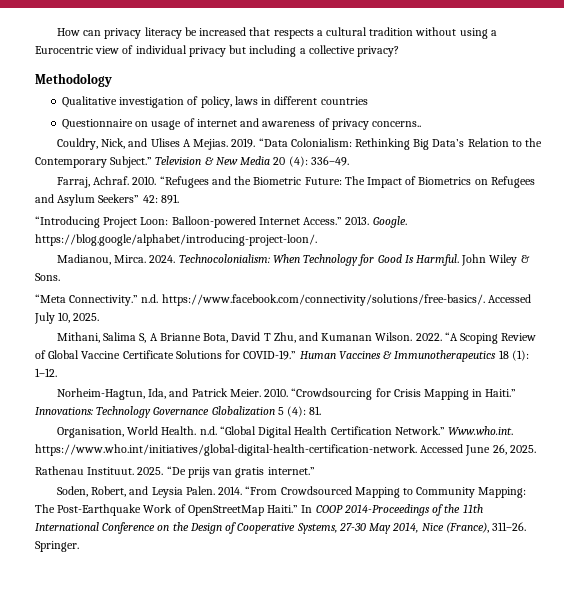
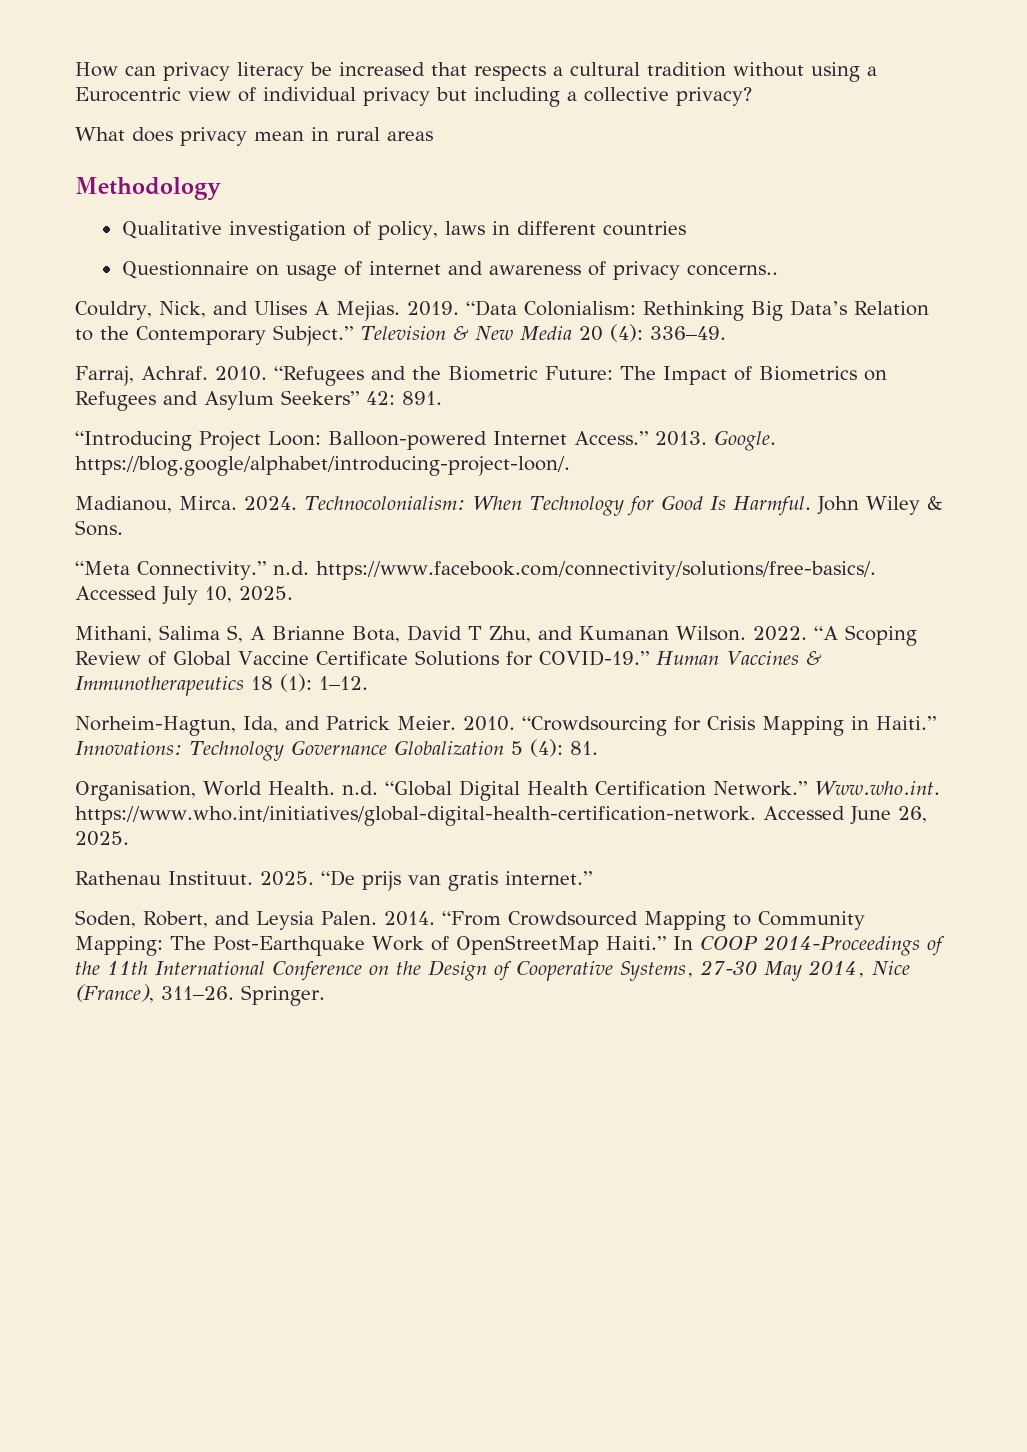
(400, 51) none -> [75,127,433,146] // What does privacy mean in rural areas

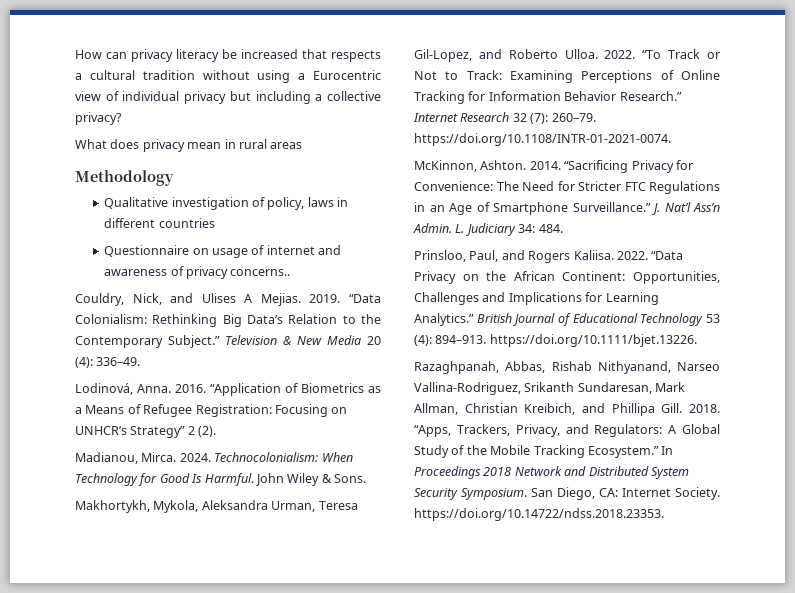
[75,366,887,386] [75,390,442,411] [75,430,776,451] [75,456,570,476] Farraj, Achraf. 2010. “Refugees and the Biometric Future: The Impact of Biometrics on Refugees and Asylum Seekers” 42: 891. // “Introducing Project Loon: Balloon-powered Internet Access.” 2013. Google. https://blog.google/alphabet/introducing-project-loon/. -> [75,383,381,396] [75,404,348,417] [75,426,217,438] Lodinová, Anna. 2016. “Application of Biometrics as a Means of Refugee Registration: Focusing on UNHCR’s Strategy” 2 (2).
[75,561,876,580] [75,586,293,605] [75,625,917,646] [75,650,822,666] [75,674,368,696] [75,716,936,736] [75,739,598,761] [75,780,940,801] [75,806,927,826] [75,831,129,846] [75,870,592,891] [75,910,865,931] [75,935,945,956] [75,960,910,981] [75,984,325,1006] “Meta Connectivity.” n.d. https://www.facebook.com/connectivity/solutions/free-basics/. Accessed July 10, 2025. // Mithani, Salima S, A Brianne Bota, David T Zhu, and Kumanan Wilson. 2022. “A Scoping Review of Global Vaccine Certificate Solutions for COVID-19.” Human Vaccines & Immunotherapeutics 18 (1): 1–12. // Norheim-Hagtun, Ida, and Patrick Meier. 2010. “Crowdsourcing for Crisis Mapping in Haiti.” Innovations: Technology Governance Globalization 5 (4): 81. // Organisation, World Health. n.d. “Global Digital Health Certification Network.” Www.who.int. https://www.who.int/initiatives/global-digital-health-certification-network. Accessed June 26, 2025. // Rathenau Instituut. 2025. “De prijs van gratis internet.” // Soden, Robert, and Leysia Palen. 2014. “From Crowdsourced Mapping to Community Mapping: The Post-Earthquake Work of OpenStreetMap Haiti.” In COOP 2014-Proceedings of the 11th International Conference on the Design of Cooperative Systems, 27-30 May 2014, Nice (France), 311–26. Springer. -> [75,500,358,513] [414,49,720,62] [414,70,720,83] [414,91,682,104] [413,112,596,124] [414,133,671,146] [414,160,693,173] [414,181,720,194] [414,202,720,215] [413,223,563,236] [414,250,684,263] [414,271,720,284] [414,292,659,305] [414,313,720,326] [414,334,697,347] [414,361,720,374] [414,382,686,395] [414,403,720,416] [414,424,720,437] [414,445,674,458] [414,466,689,479] [414,487,720,500] [414,508,664,521] Makhortykh, Mykola, Aleksandra Urman, Teresa Gil-Lopez, and Roberto Ulloa. 2022. “To Track or Not to Track: Examining Perceptions of Online Tracking for Information Behavior Research.” Internet Research 32 (7): 260–79. https://doi.org/10.1108/INTR-01-2021-0074. // McKinnon, Ashton. 2014. “Sacrificing Privacy for Convenience: The Need for Stricter FTC Regulations in an Age of Smartphone Surveillance.” J. Nat’l Ass’n Admin. L. Judiciary 34: 484. // Prinsloo, Paul, and Rogers Kaliisa. 2022. “Data Privacy on the African Continent: Opportunities, Challenges and Implications for Learning Analytics.” British Journal of Educational Technology 53 (4): 894–913. https://doi.org/10.1111/bjet.13226. // Razaghpanah, Abbas, Rishab Nithyanand, Narseo Vallina-Rodriguez, Srikanth Sundaresan, Mark Allman, Christian Kreibich, and Phillipa Gill. 2018. “Apps, Trackers, Privacy, and Regulators: A Global Study of the Mobile Tracking Ecosystem.” In Proceedings 2018 Network and Distributed System Security Symposium. San Diego, CA: Internet Society. https://doi.org/10.14722/ndss.2018.23353.

